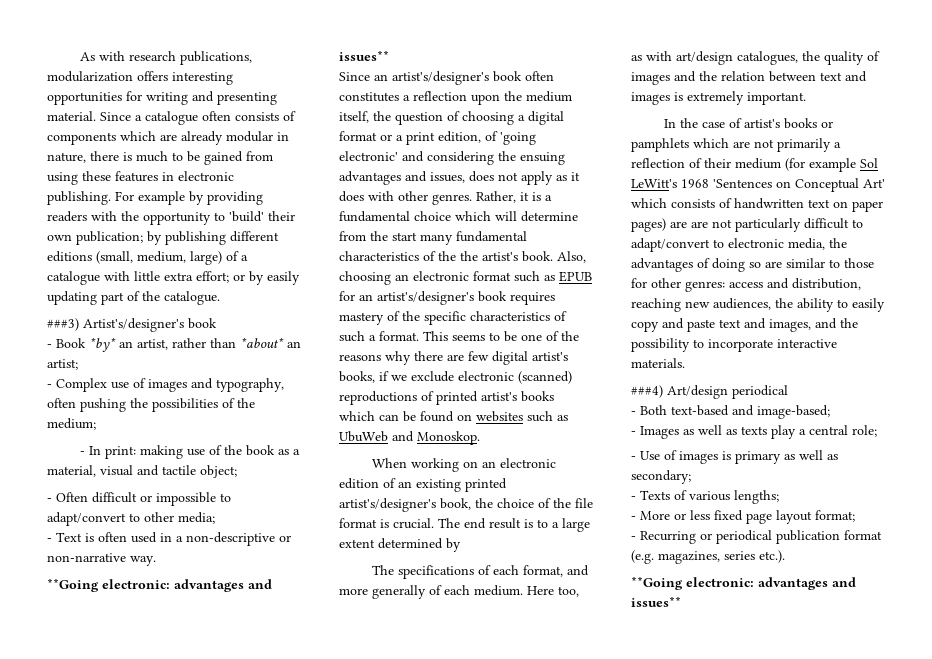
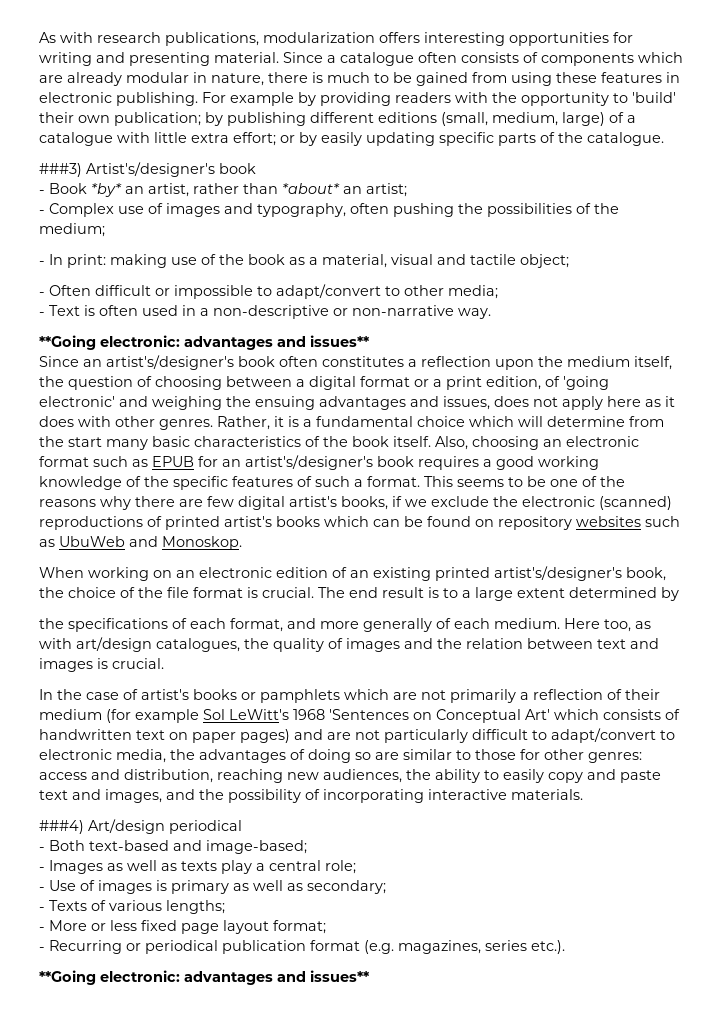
[101,292,124,305] part -> [439,132,536,146] specific parts
(514, 118) none -> [226,376,292,387] between
[427,151,494,165] considering -> [152,396,222,410] weighing
(553, 178) none -> [607,396,641,407] here
[456,231,527,242] fundamental -> [152,436,190,447] basic
[460,251,553,262] the artist's book. -> [352,436,431,447] book itself.
[339,312,384,325] mastery -> [483,456,599,470] [39,476,122,490] a good working knowledge
[470,311,550,321] characteristics -> [232,476,293,487] features
(454, 376) none -> [493,496,518,507] the
(472, 417) none -> [498,516,572,530] repository
[371,565,394,575] The -> [39,618,64,629] the
[687,91,806,105] extremely important. -> [112,658,164,669] crucial.
[670,221,687,228] are -> [294,729,323,740] and
[693,339,773,352] to incorporate -> [305,789,424,803] of incorporating

